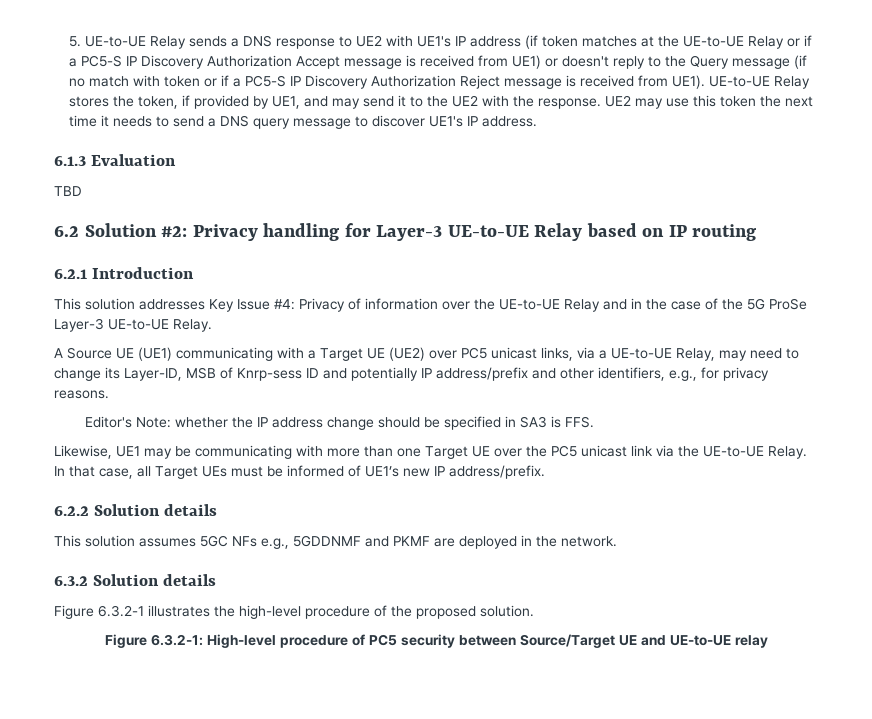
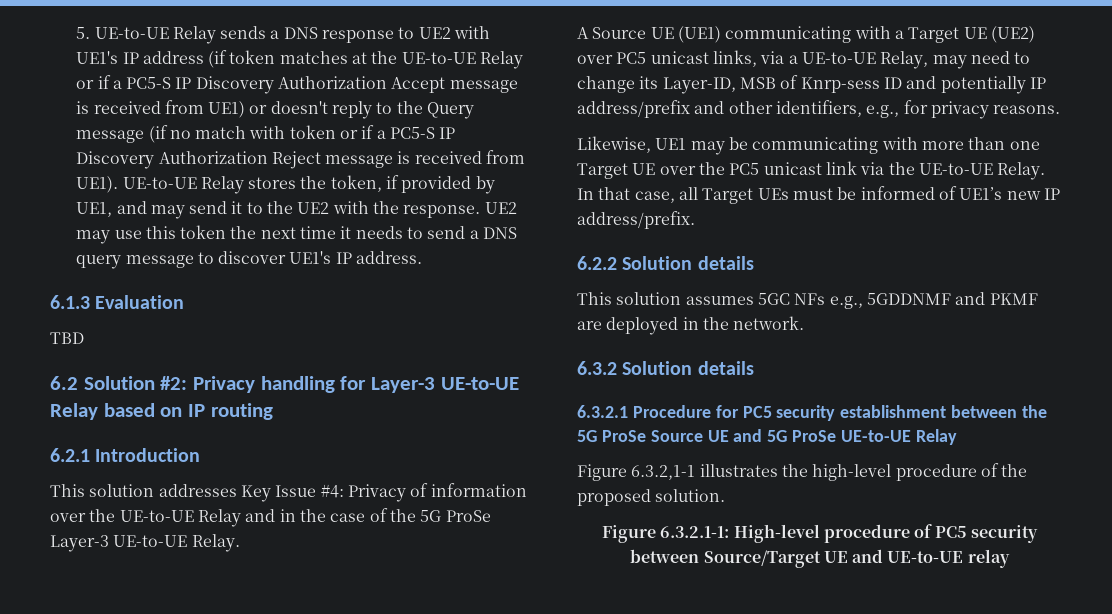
[84,416,594,430] // Editor's Note: whether the IP address change should be specified in SA3 is FFS. -> (1061, 109) none
[54,605,144,619] // Figure 6.3.2-1 -> [577,405,1048,421] [577,429,957,445] [577,464,696,481] // 6.3.2.1 Procedure for PC5 security establishment between the 5G ProSe Source UE and 5G ProSe UE-to-UE Relay // Figure 6.3.2,1-1
[150,634,203,646] 6.3.2-1: -> [660,526,730,538] 6.3.2.1-1:

